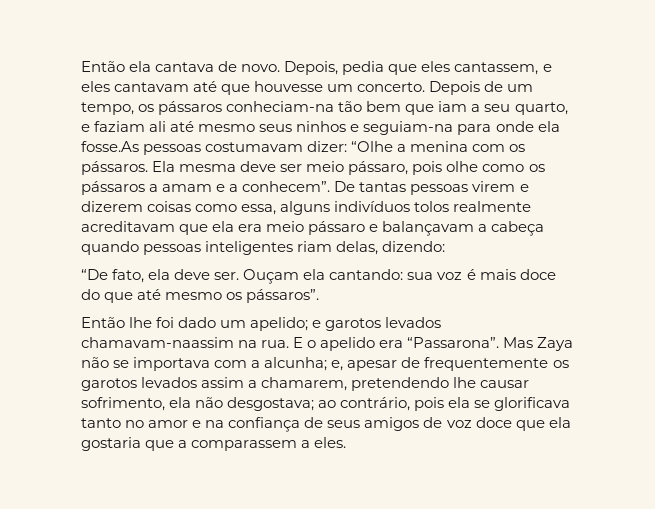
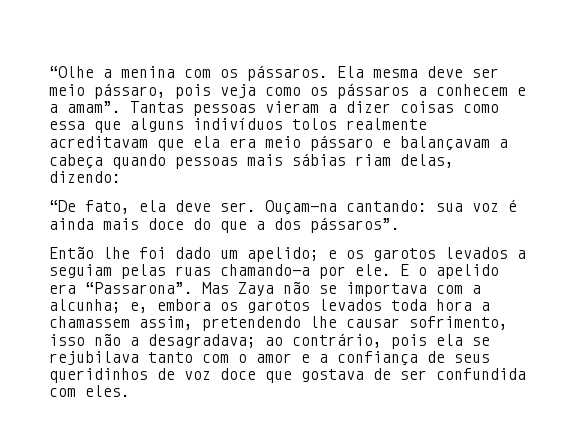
[81,61,552,75] [81,81,534,95] [81,101,568,115] [81,121,560,135] [81,141,348,155] Então ela cantava de novo. Depois, pedia que eles cantassem, e eles cantavam até que houvesse um concerto. Depois de um tempo, os pássaros conheciam-na tão bem que iam a seu quarto, e faziam ali até mesmo seus ninhos e seguiam-na para onde ela fosse.As pessoas costumavam dizer: -> (49, 72) none
[446,161,479,172] olhe -> [220,84,256,98] veja
[162,181,529,195] [81,201,277,215] amam e a conhecem”. De tantas pessoas virem e dizerem coisas como essa, -> [436,84,526,96] [49,101,499,116] [49,121,121,133] conhecem e a amam”. Tantas pessoas vieram a dizer coisas como essa que
[205,241,294,255] inteligentes -> [247,153,346,166] mais sábias
[243,269,326,284] Ouçam ela -> [265,200,337,215] Ouçam-na
(476, 274) none -> [49,218,94,230] ainda
[137,289,243,300] até mesmo os -> [256,218,301,230] a dos
[325,317,442,331] [81,337,290,348] garotos levados chamavam-naassim na rua. -> [346,247,526,261] [49,264,391,279] os garotos levados a seguiam pelas ruas chamando-a por ele.
[347,357,569,371] [81,377,530,391] [81,397,315,411] apesar de frequentemente os garotos levados assim a chamarem, pretendendo lhe causar sofrimento, ela não desgostava; -> [157,299,490,313] [49,316,508,331] [49,333,256,348] embora os garotos levados toda hora a chamassem assim, pretendendo lhe causar sofrimento, isso não a desagradava;
[494,397,571,411] [81,418,145,428] glorificava tanto no -> [49,351,247,365] rejubilava tanto com o
[205,420,225,428] na -> [319,354,328,363] a
[364,417,420,431] amigos -> [49,368,148,383] queridinhos
[548,417,571,428] [81,437,311,451] ela gostaria que a comparassem a -> [301,368,526,382] [49,388,76,397] gostava de ser confundida com

